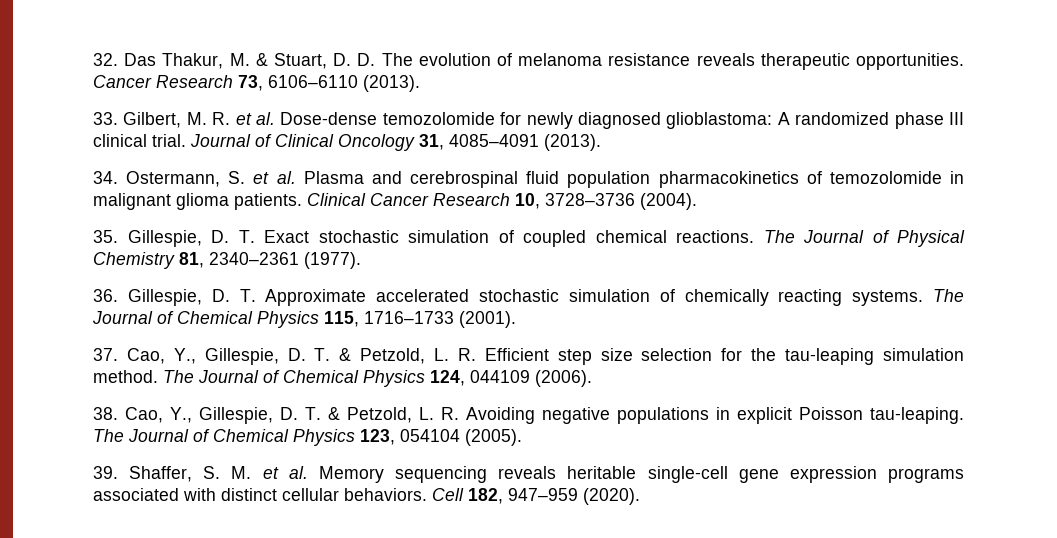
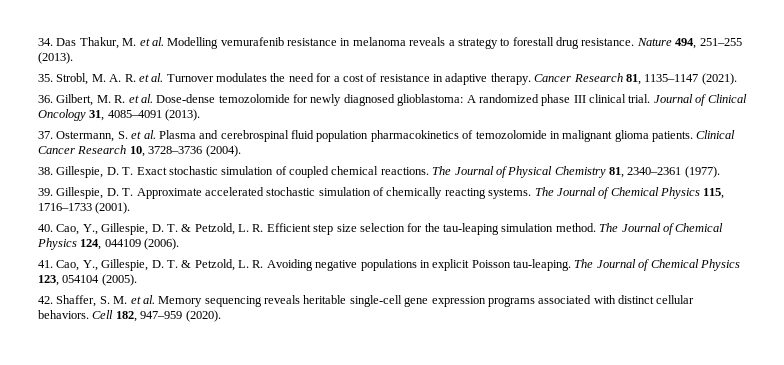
[93,53,118,66] 32. -> [38,38,53,46] 34.
[255,53,964,70] [93,75,420,92] [93,112,118,125] & Stuart, D. D. The evolution of melanoma resistance reveals therapeutic opportunities. Cancer Research 73, 6106–6110 (2013). // 33. -> [139,37,742,49] [38,52,73,64] [38,73,737,85] [38,95,53,103] et al. Modelling vemurafenib resistance in melanoma reveals a strategy to forestall drug resistance. Nature 494, 251–255 (2013). // 35. Strobl, M. A. R. et al. Turnover modulates the need for a cost of resistance in adaptive therapy. Cancer Research 81, 1135–1147 (2021). // 36.
[93,171,118,184] 34. -> [38,131,53,139] 37.
[93,230,118,243] 35. -> [38,167,53,175] 38.
[93,289,118,302] 36. -> [38,188,53,196] 39.
[93,348,118,361] 37. -> [38,224,53,232] 40.
[93,407,118,420] 38. -> [38,260,53,268] 41.
[93,466,118,479] 39. -> [38,296,53,304] 42.

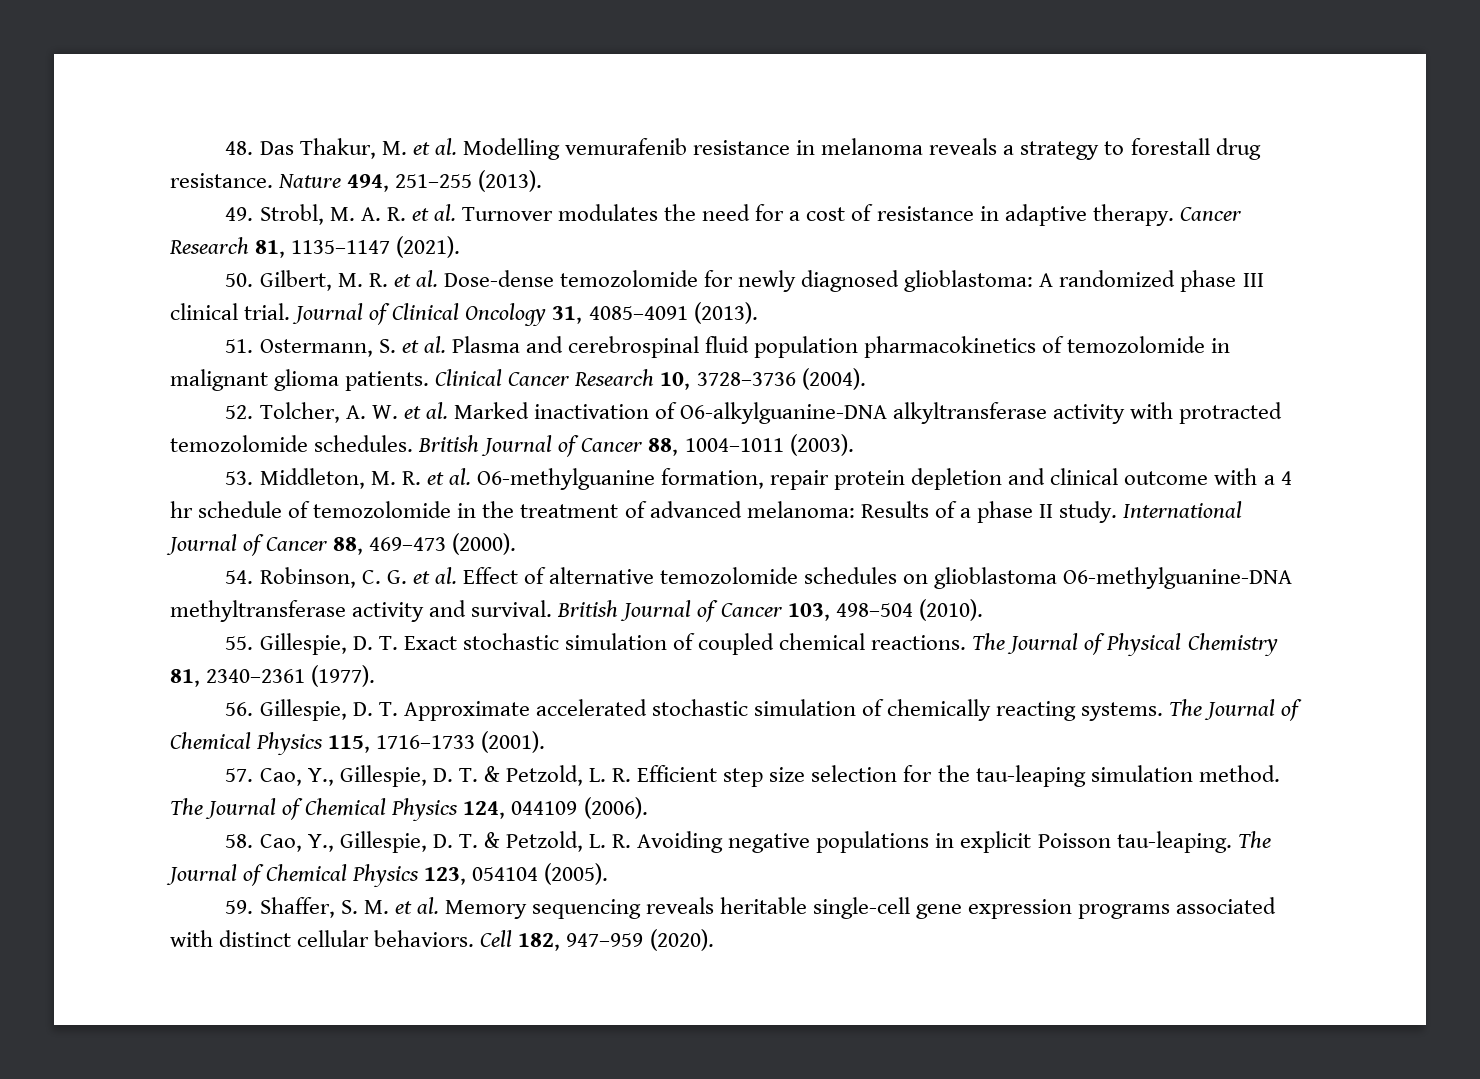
[38,38,53,46] 34. -> [225,141,254,155] 48.
[38,74,53,82] 35. -> [225,207,254,221] 49.
[38,95,53,103] 36. -> [225,273,254,287] 50.
[38,131,53,139] 37. -> [225,339,254,353] 51.
[38,167,53,175] 38. -> [225,402,1283,424] [170,434,854,457] [225,468,1292,490] [170,501,1243,523] [166,533,517,556] [225,567,1293,589] [170,599,983,622] [225,636,254,650] 52. Tolcher, A. W. et al. Marked inactivation of O6-alkylguanine-DNA alkyltransferase activity with protracted temozolomide schedules. British Journal of Cancer 88, 1004–1011 (2003). // 53. Middleton, M. R. et al. O6-methylguanine formation, repair protein depletion and clinical outcome with a 4 hr schedule of temozolomide in the treatment of advanced melanoma: Results of a phase II study. International Journal of Cancer 88, 469–473 (2000). // 54. Robinson, C. G. et al. Effect of alternative temozolomide schedules on glioblastoma O6-methylguanine-DNA methyltransferase activity and survival. British Journal of Cancer 103, 498–504 (2010). // 55.
[38,188,53,196] 39. -> [225,702,254,716] 56.
[38,224,53,232] 40. -> [225,768,254,782] 57.
[38,260,53,268] 41. -> [225,834,254,848] 58.
[38,296,53,304] 42. -> [225,900,254,914] 59.

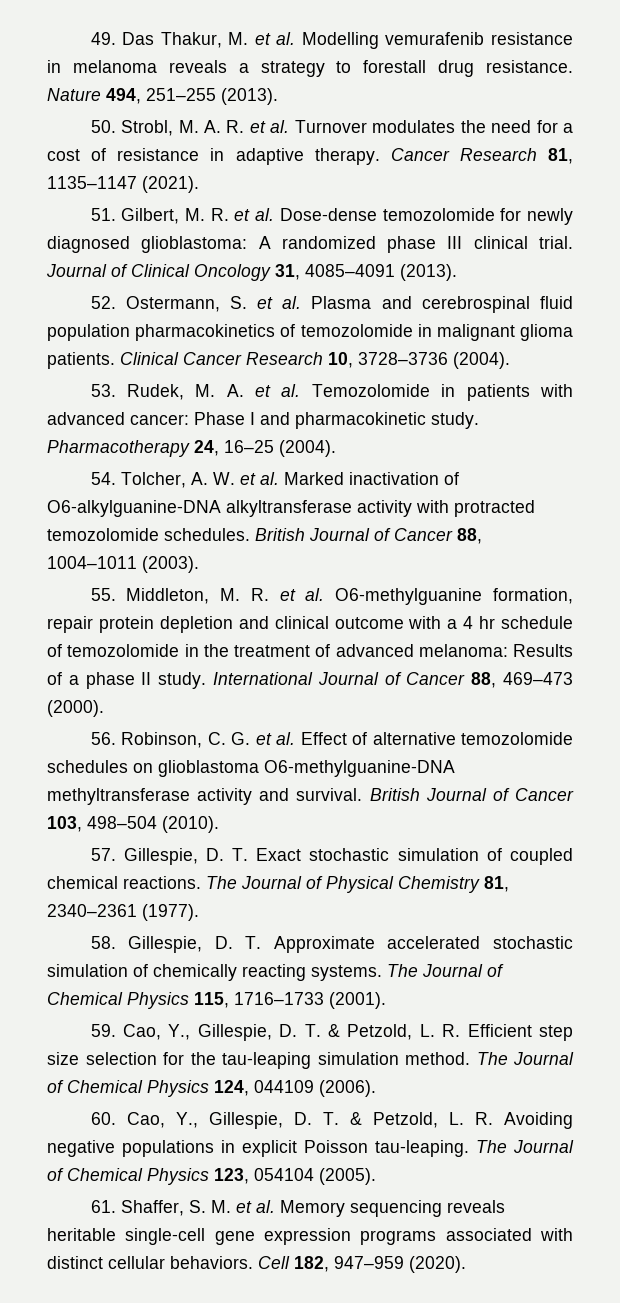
[225,141,254,155] 48. -> [90,32,116,45] 49.
[225,207,254,221] 49. -> [90,120,116,133] 50.
[225,273,254,287] 50. -> [90,208,116,221] 51.
[225,339,254,353] 51. -> [90,296,116,309] 52.
[225,405,254,419] 52. -> [90,384,573,401] [47,412,479,429] [47,440,336,457] [90,472,116,485] 53. Rudek, M. A. et al. Temozolomide in patients with advanced cancer: Phase I and pharmacokinetic study. Pharmacotherapy 24, 16–25 (2004). // 54.
[225,471,254,485] 53. -> [90,588,116,601] 55.
[225,570,254,584] 54. -> [90,732,116,745] 56.
[225,636,254,650] 55. -> [90,848,116,861] 57.
[225,702,254,716] 56. -> [90,936,116,949] 58.
[225,768,254,782] 57. -> [90,1024,116,1037] 59.
[225,834,254,848] 58. -> [90,1112,116,1125] 60.
[225,900,254,914] 59. -> [90,1200,116,1213] 61.

